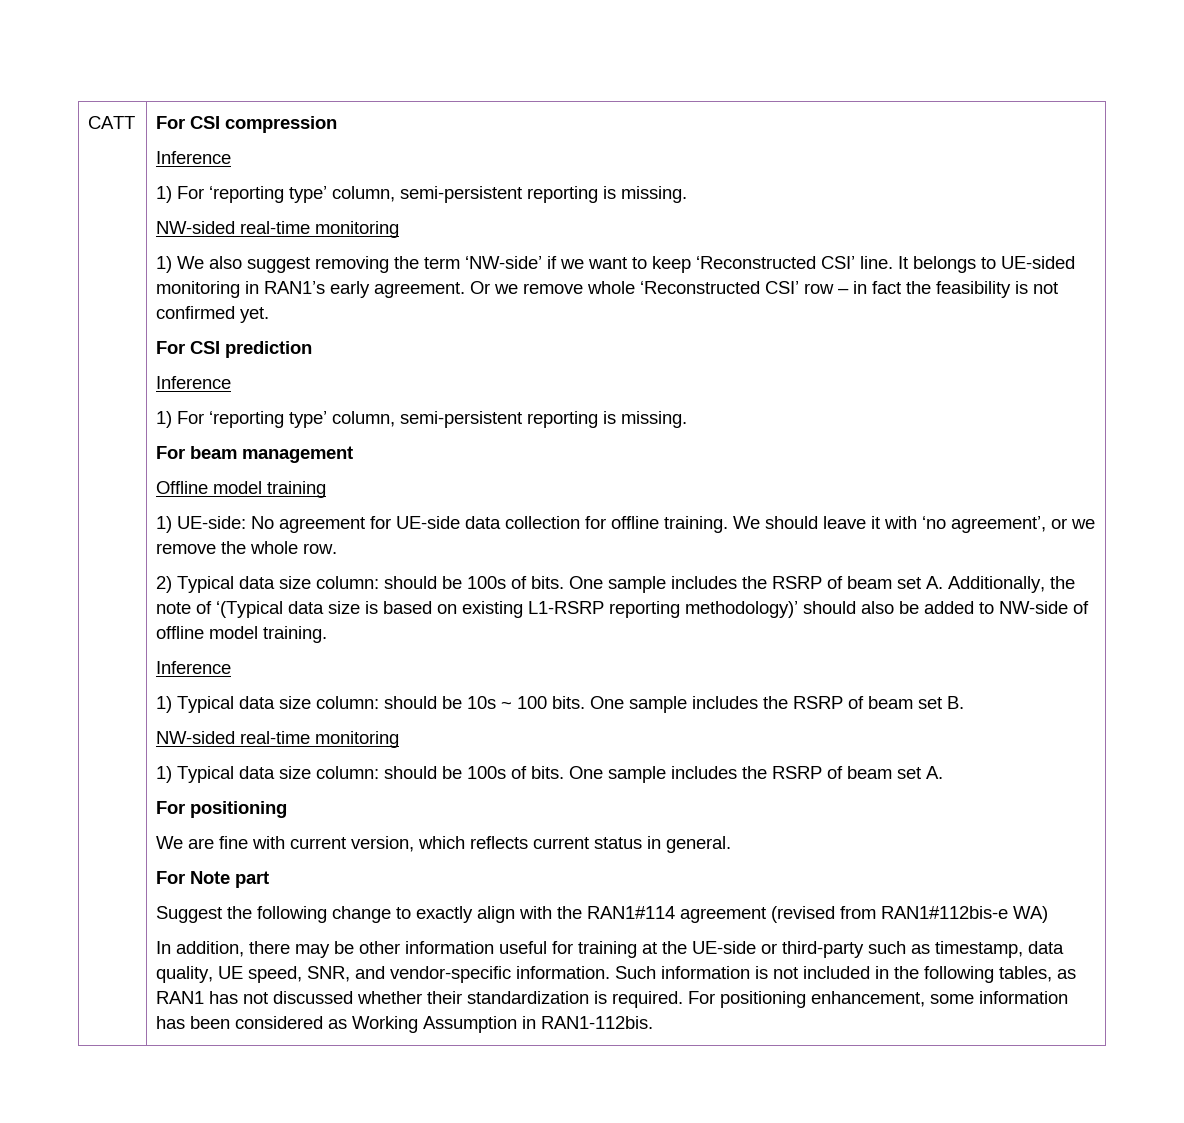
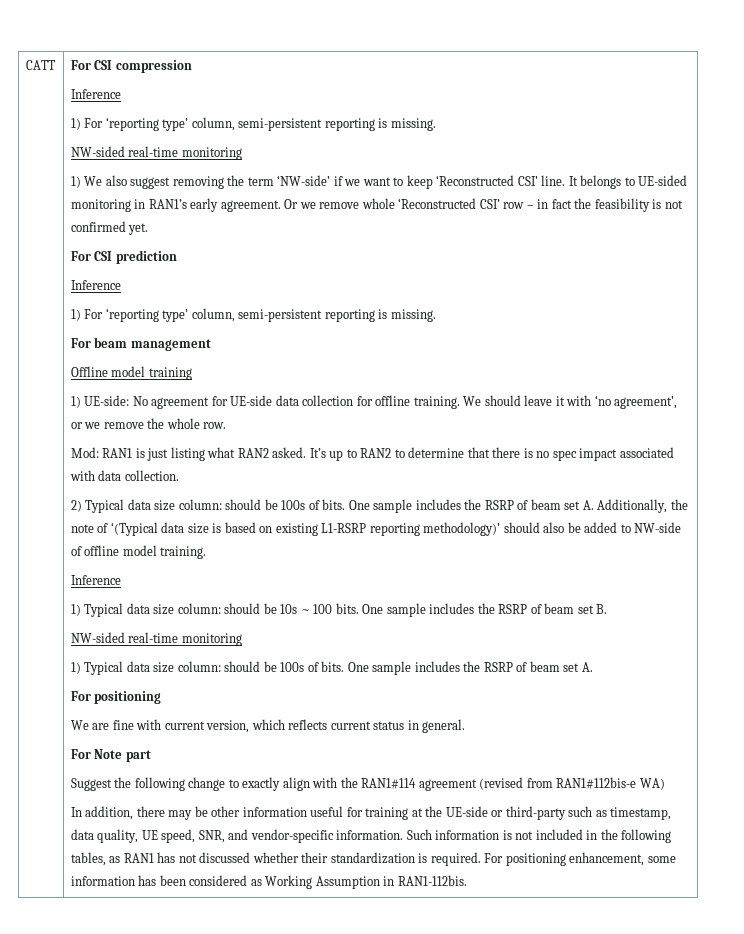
(338, 548) none -> [70,447,674,461] [69,470,179,481] // Mod: RAN1 is just listing what RAN2 asked. It’s up to RAN2 to determine that there is no spec impact associated with data collection.

